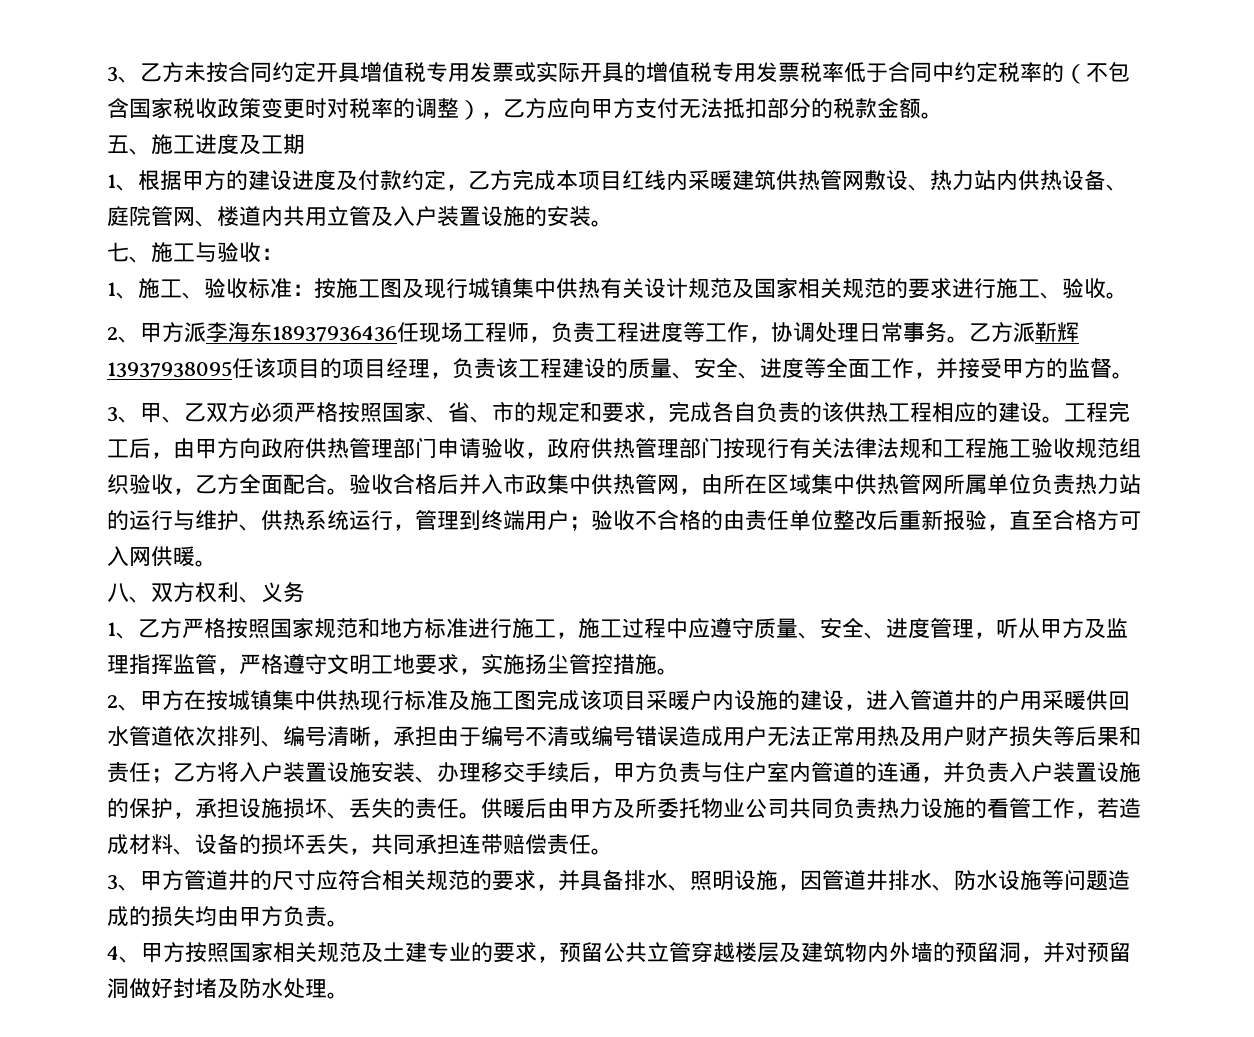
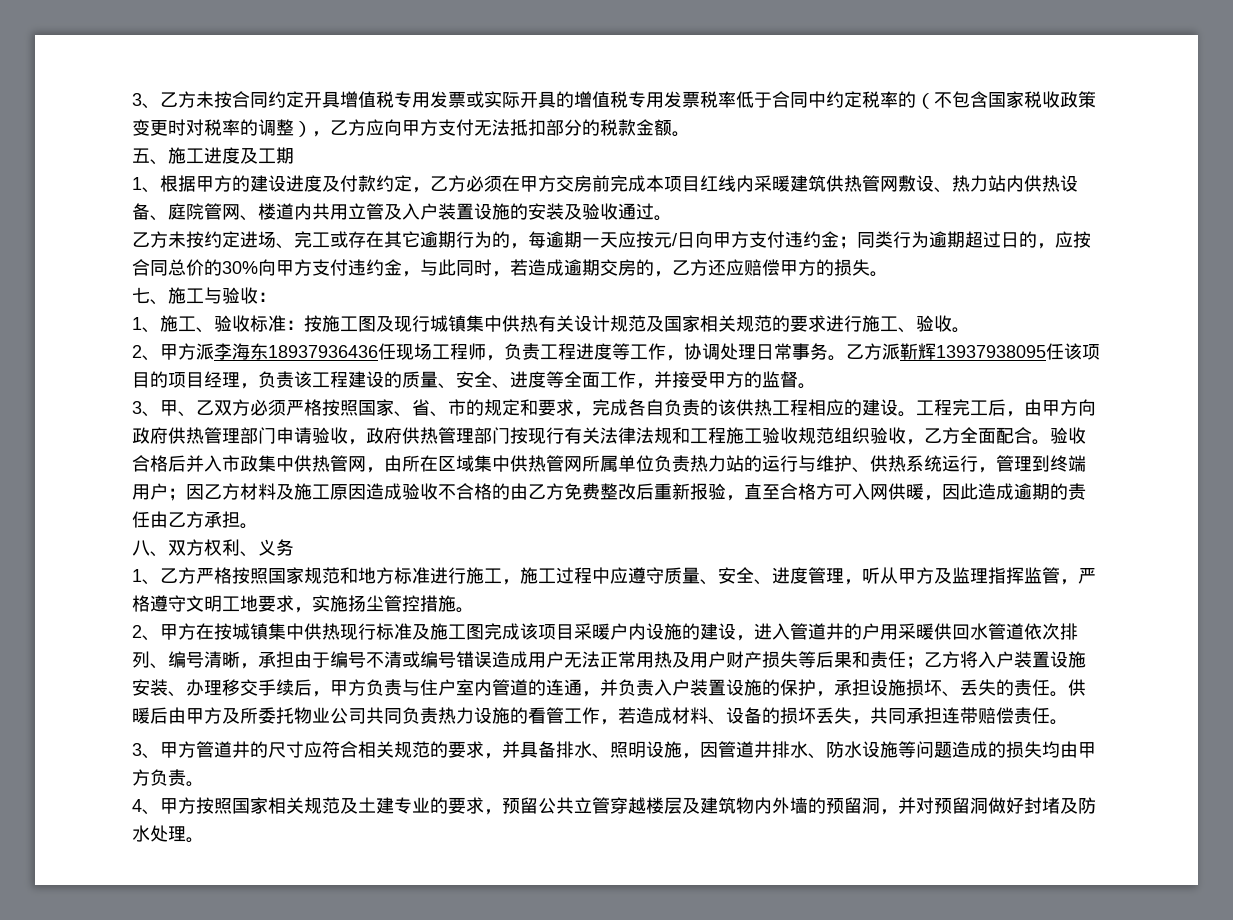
(512, 180) none -> [466,175,610,192] 必须在甲方交房前
(591, 216) none -> [564,203,672,221] [132,231,1091,249] [132,259,870,277] 及验收通过。 // 乙方未按约定进场、完工或存在其它逾期行为的，每逾期一天应按元/日向甲方支付违约金；同类行为逾期超过日的，应按合同总价的30%向甲方支付违约金，与此同时，若造成逾期交房的，乙方还应赔偿甲方的损失
(591, 523) none -> [186,483,402,500] 因乙方材料及施工原因造成
[745,510,833,531] 责任单位 -> [528,483,600,500] 乙方免费
(195, 556) none -> [924,483,1086,501] [132,511,240,528] ，因此造成逾期的责任由乙方承担

